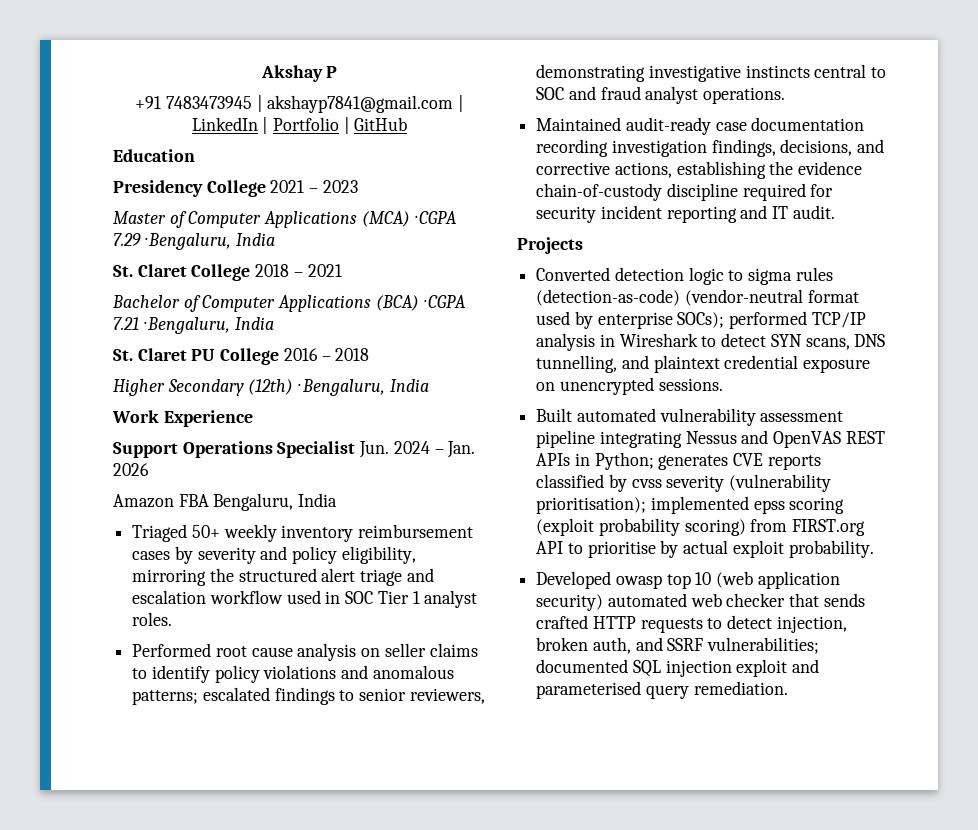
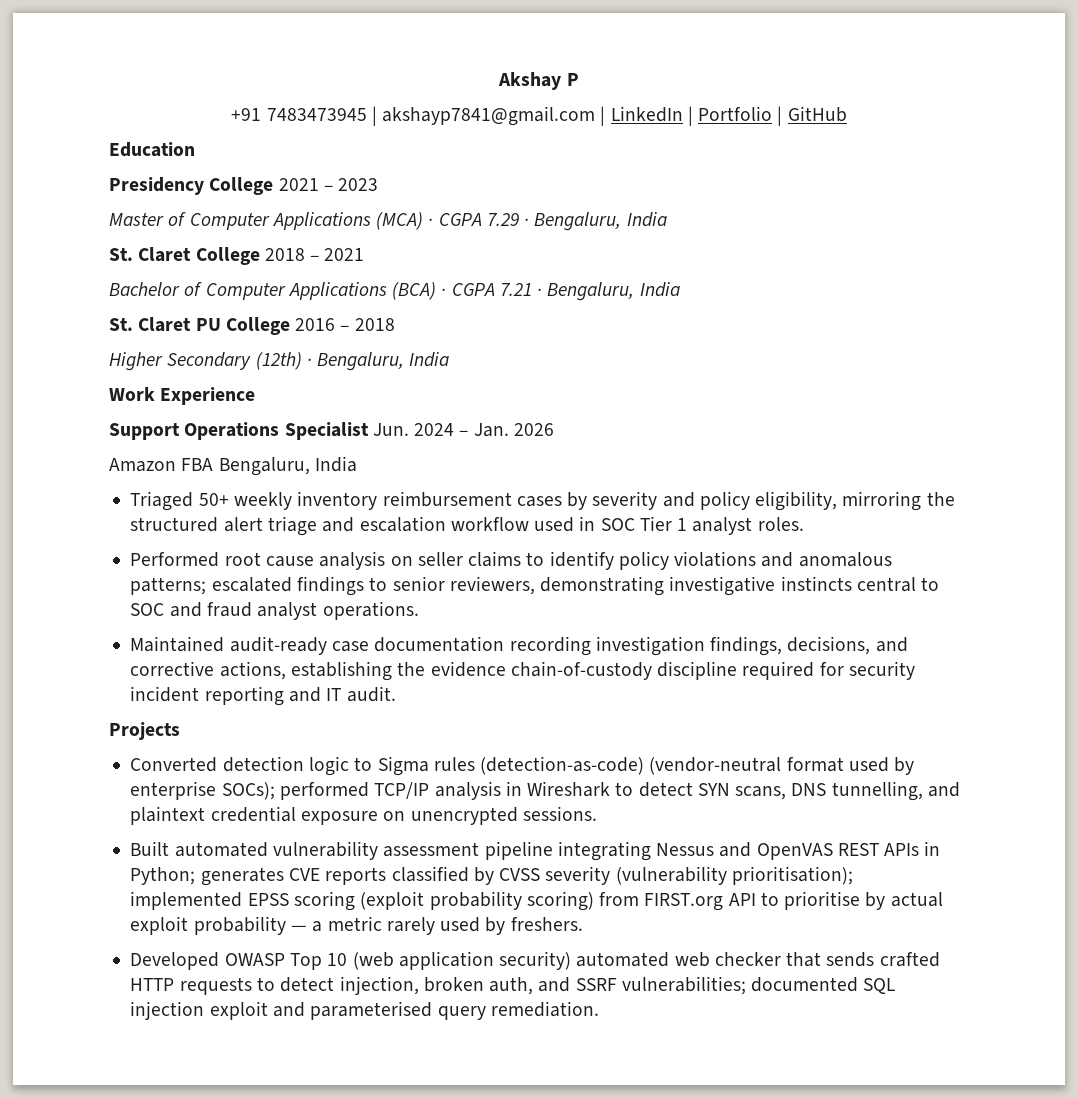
[748,268,793,285] sigma -> [377,756,429,776] Sigma
[631,479,662,488] cvss -> [499,868,541,881] CVSS
[753,500,785,514] epss -> [247,893,289,906] EPSS
[788,540,874,558] probability. -> [193,916,583,935] probability — a metric rarely used by freshers.
[615,574,691,589] owasp top -> [224,953,322,970] OWASP Top

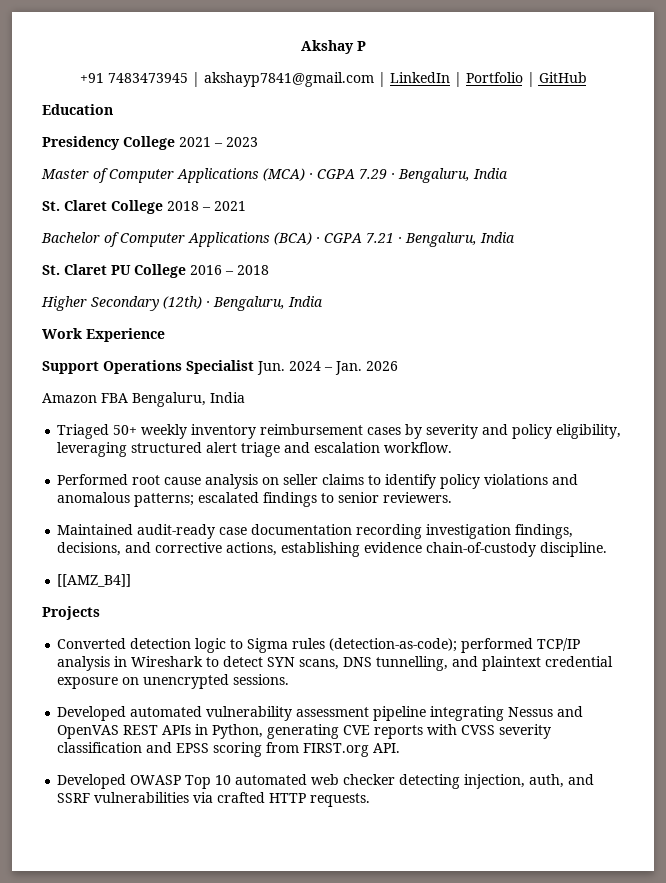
[842,491,955,511] mirroring the -> [57,442,128,457] leveraging
[450,516,804,535] workflow used in SOC Tier 1 analyst roles. -> [384,442,453,453] workflow.
[449,576,940,596] [130,601,419,620] reviewers, demonstrating investigative instincts central to SOC and fraud analyst operations. -> [383,492,453,503] reviewers.
[397,662,426,676] the -> (361, 549) none
[657,661,915,680] [130,686,396,706] discipline required for security incident reporting and IT audit. -> [540,542,608,557] [57,574,132,587] discipline. // [[AMZ_B4]]
[480,756,915,775] [130,781,275,800] (detection-as-code) (vendor-neutral format used by enterprise SOCs); -> [329,638,458,652] (detection-as-code);
[130,841,170,856] Built -> [57,706,127,721] Developed
[130,866,853,886] [130,891,943,911] [130,916,583,935] [130,951,940,970] [130,976,896,995] [130,1001,599,1020] Python; generates CVE reports classified by CVSS severity (vulnerability prioritisation); implemented EPSS scoring (exploit probability scoring) from FIRST.org API to prioritise by actual exploit probability — a metric rarely used by freshers. // Developed OWASP Top 10 (web application security) automated web checker that sends crafted HTTP requests to detect injection, broken auth, and SSRF vulnerabilities; documented SQL injection exploit and parameterised query remediation. -> [212,724,552,739] [57,742,401,757] [57,774,595,789] [57,792,371,807] Python, generating CVE reports with CVSS severity classification and EPSS scoring from FIRST.org API. // Developed OWASP Top 10 automated web checker detecting injection, auth, and SSRF vulnerabilities via crafted HTTP requests.

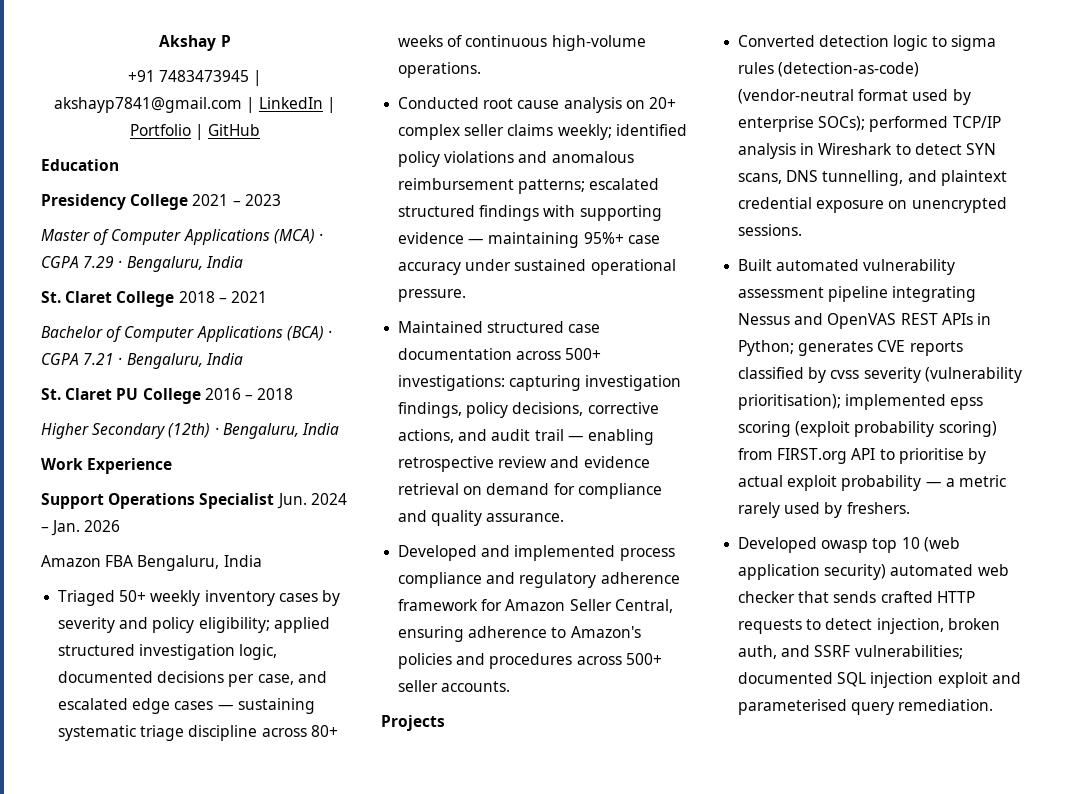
[260,424,364,435] reimbursement -> (275, 598) none
[556,424,622,439] [57,442,453,457] [57,474,437,489] eligibility, leveraging structured alert triage and escalation workflow. // Performed root cause analysis on seller claims to identify -> [198,617,330,633] [58,644,278,660] [58,671,327,687] [58,698,315,714] [58,725,338,741] [398,35,646,51] [398,62,482,78] [398,97,676,113] [398,124,687,140] eligibility; applied structured investigation logic, documented decisions per case, and escalated edge cases — sustaining systematic triage discipline across 80+ weeks of continuous high-volume operations. // Conducted root cause analysis on 20+ complex seller claims weekly; identified
(131, 497) none -> [398,178,515,190] reimbursement
[263,492,453,507] findings to senior reviewers. -> [398,205,662,221] [398,232,660,248] [398,259,676,275] [398,289,467,302] structured findings with supporting evidence — maintaining 95%+ case accuracy under sustained operational pressure.
[137,524,216,539] audit-ready -> [487,321,565,333] structured
[356,524,574,539] [57,542,608,557] [57,574,132,587] recording investigation findings, decisions, and corrective actions, establishing evidence chain-of-custody discipline. // [[AMZ_B4]] -> [516,348,602,360] [398,375,682,391] [398,402,659,418] [398,429,654,445] [398,456,650,472] [398,483,662,499] [398,510,565,526] [398,545,675,561] [398,572,680,588] [398,599,673,613] [398,626,641,642] [398,653,662,669] [398,680,511,692] across 500+ investigations: capturing investigation findings, policy decisions, corrective actions, and audit trail — enabling retrospective review and evidence retrieval on demand for compliance and quality assurance. // Developed and implemented process compliance and regulatory adherence framework for Amazon Seller Central, ensuring adherence to Amazon's policies and procedures across 500+ seller accounts.
[247,638,458,653] Sigma rules (detection-as-code); -> [950,35,996,51] [738,62,920,77] [738,89,971,105] [738,116,866,132] sigma rules (detection-as-code) (vendor-neutral format used by enterprise SOCs);
[57,706,127,721] Developed -> [738,259,773,271] Built
[212,724,552,739] [57,742,401,757] [57,774,595,789] [57,792,371,807] Python, generating CVE reports with CVSS severity classification and EPSS scoring from FIRST.org API. // Developed OWASP Top 10 automated web checker detecting injection, auth, and SSRF vulnerabilities via crafted HTTP requests. -> [738,340,963,356] [738,367,1022,383] [738,394,984,410] [738,421,997,437] [738,448,986,464] [738,475,1006,491] [738,502,910,518] [738,537,960,553] [738,564,1009,580] [738,591,975,603] [738,618,1000,634] [738,645,963,659] [738,672,1021,688] [738,699,994,715] Python; generates CVE reports classified by cvss severity (vulnerability prioritisation); implemented epss scoring (exploit probability scoring) from FIRST.org API to prioritise by actual exploit probability — a metric rarely used by freshers. // Developed owasp top 10 (web application security) automated web checker that sends crafted HTTP requests to detect injection, broken auth, and SSRF vulnerabilities; documented SQL injection exploit and parameterised query remediation.

